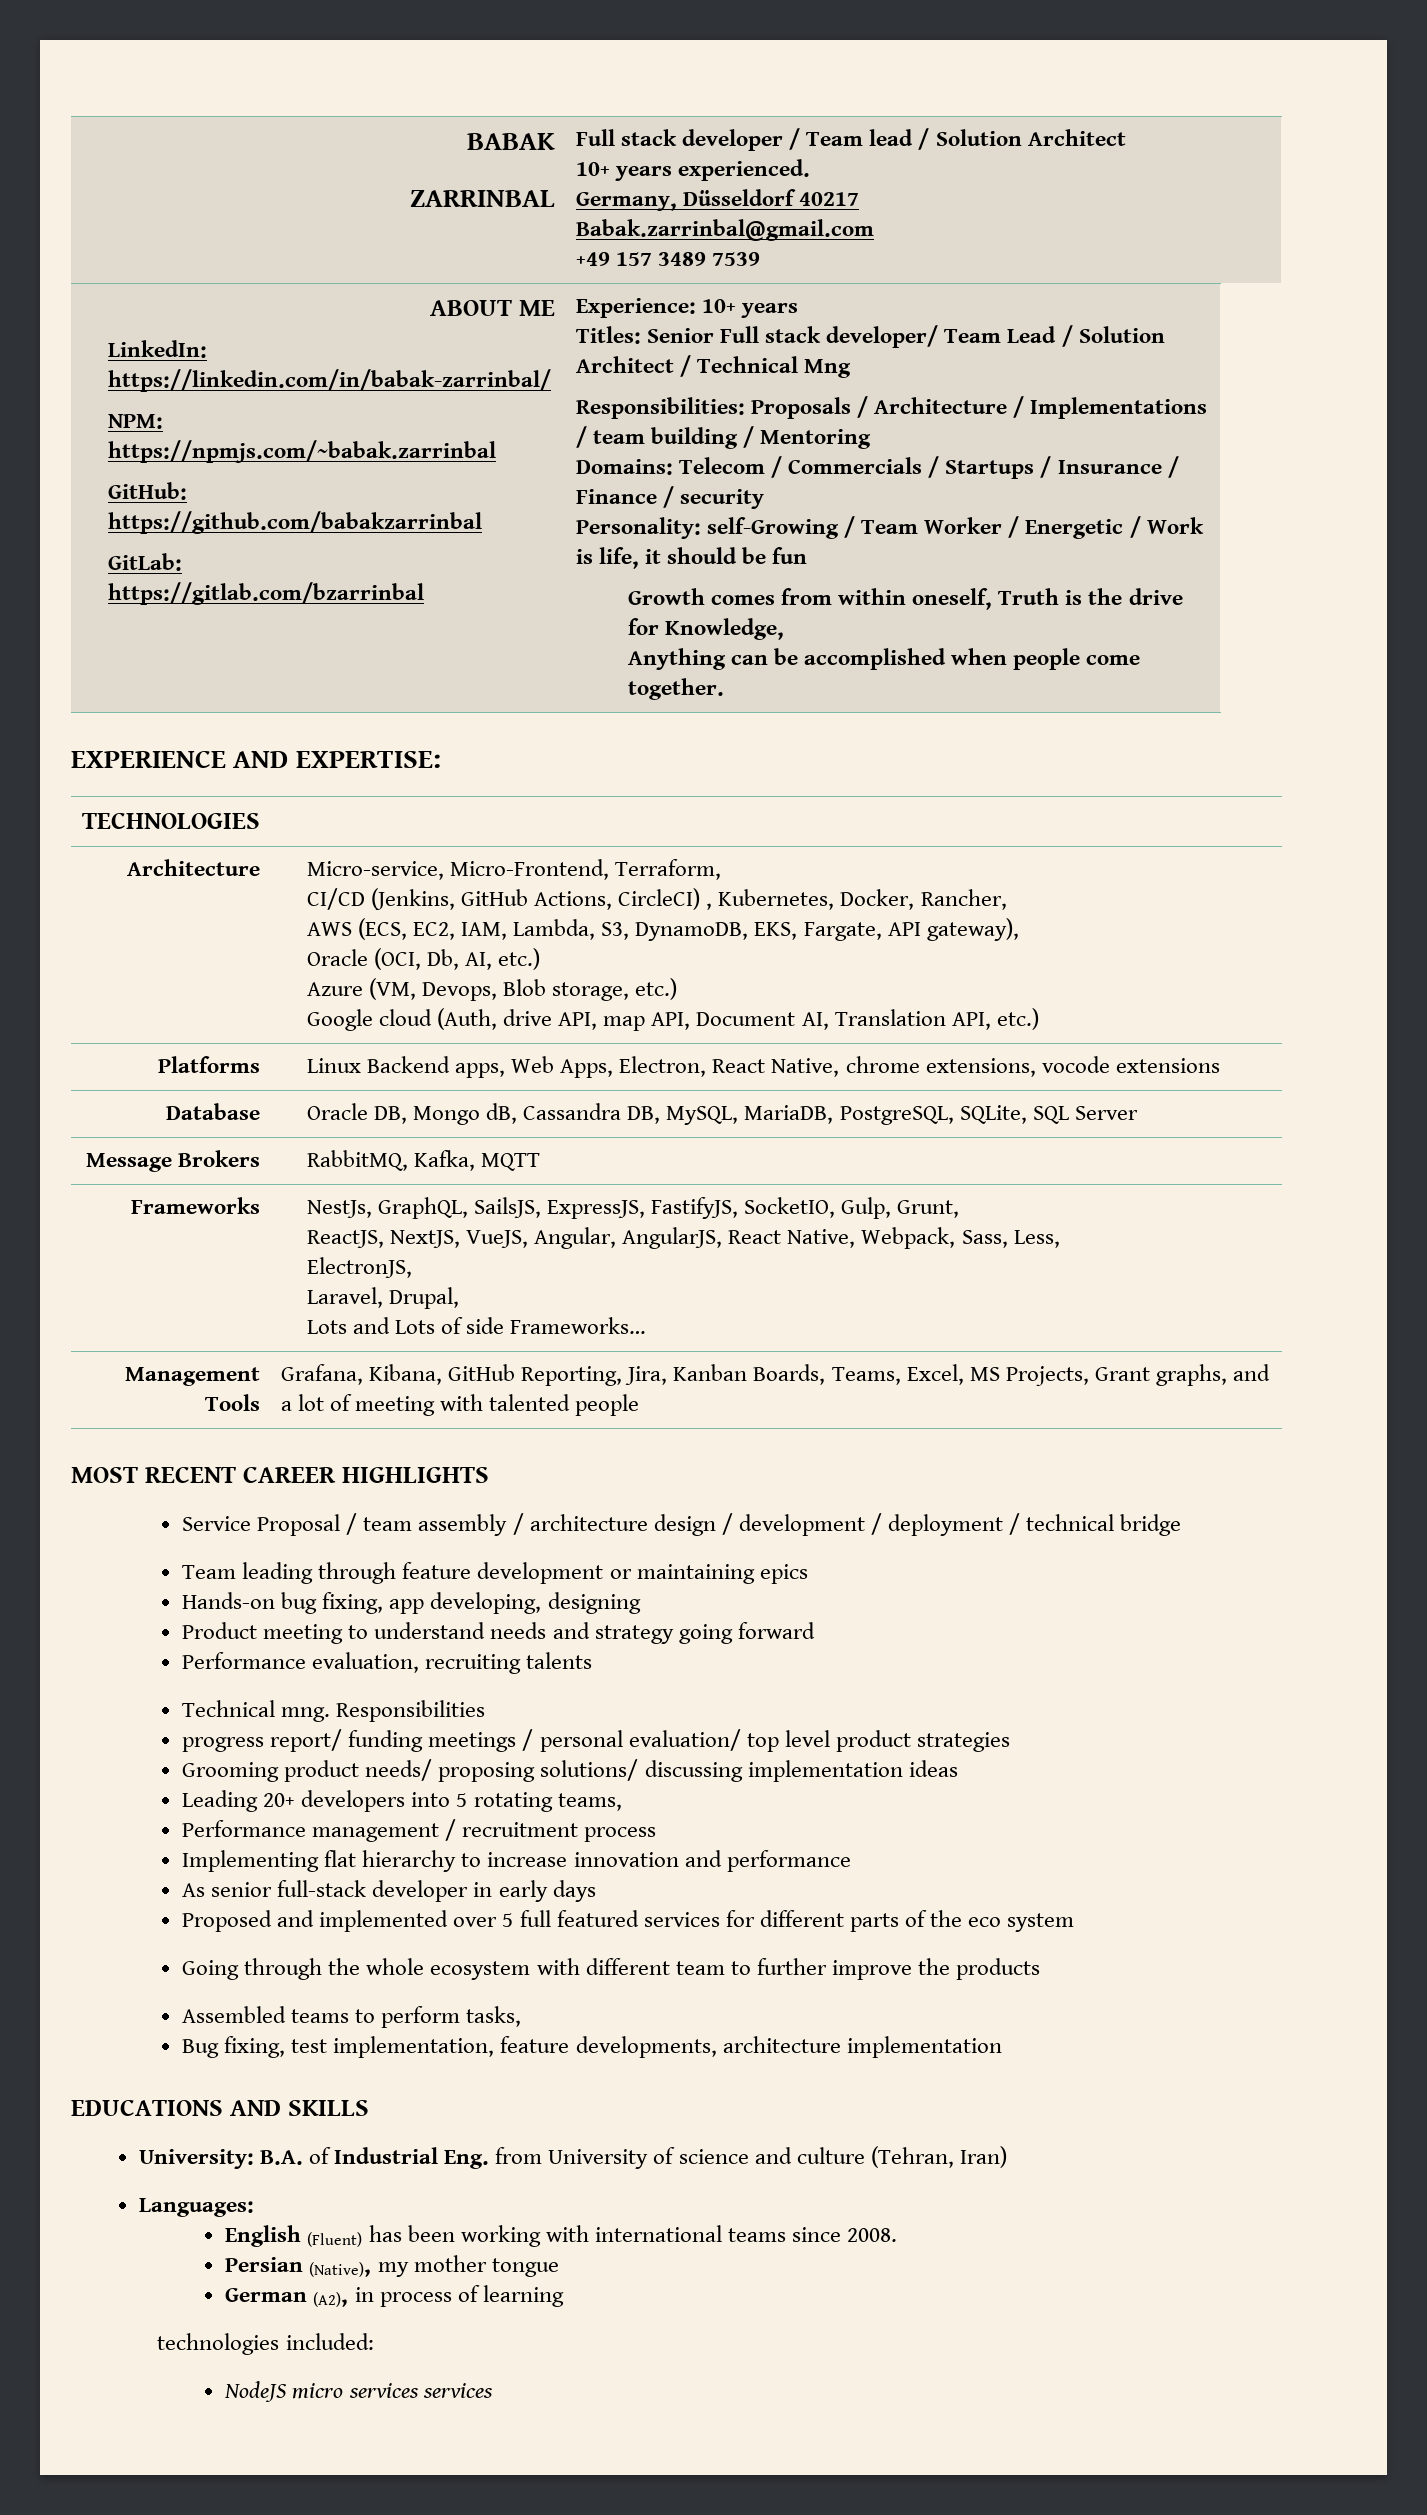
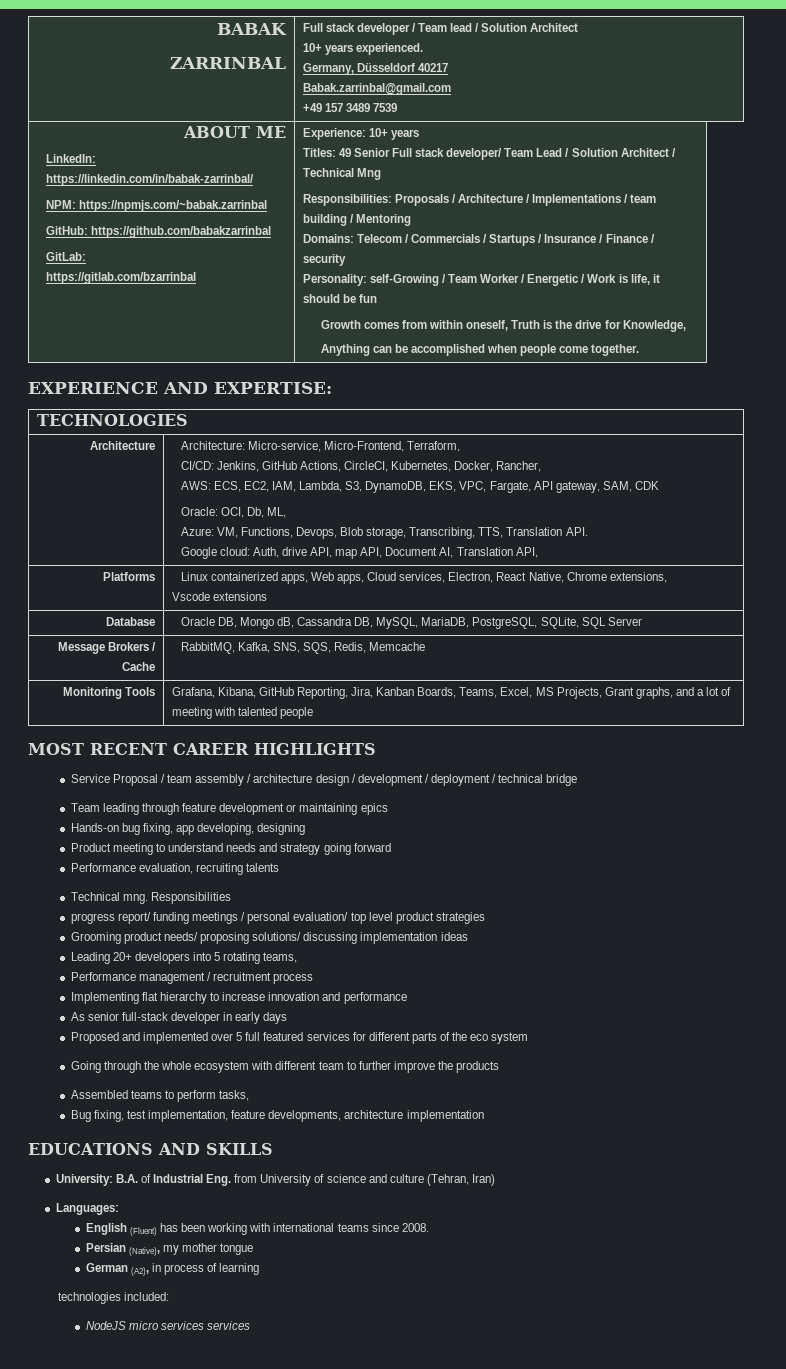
(642, 335) none -> [338,148,351,157] 49
(260, 867) none -> [180,441,245,450] Architecture:
[306,888,713,910] CI/CD (Jenkins, GitHub Actions, CircleCI) , -> [180,461,389,472] CI/CD: Jenkins, GitHub Actions, CircleCI,
[306,918,408,940] AWS (ECS, -> [180,481,241,492] AWS: ECS,
(798, 931) none -> [459,481,487,492] VPC,
[926,918,1019,941] [306,948,541,970] [306,978,678,1001] gateway), // Oracle (OCI, Db, AI, etc.) // Azure (VM, Devops, Blob storage, etc.) -> [555,481,659,493] [180,507,286,518] [180,527,588,539] gateway, SAM, CDK // Oracle: OCI, Db, ML, // Azure: VM, Functions, Devops, Blob storage, Transcribing, TTS, Translation API.
[379,1008,498,1030] cloud (Auth, -> [219,547,279,558] cloud: Auth,
[996,1008,1039,1030] etc.) -> (538, 552) none
[367,1056,451,1073] Backend -> [210,572,278,581] containerized
[560,1059,614,1078] Apps, -> [337,572,446,584] apps, Cloud services,
[845,1056,920,1073] chrome -> [566,572,607,581] Chrome
[1041,1056,1110,1073] vocode -> [171,592,210,601] // Vscode
(260, 1158) none -> [152,642,157,651] [122,662,156,671] / Cache
[481,1153,541,1171] [130,1197,260,1214] [306,1197,960,1219] [306,1227,1060,1249] [306,1257,412,1278] [306,1287,460,1309] [306,1317,647,1334] [124,1367,260,1386] MQTT // Frameworks | NestJs, GraphQL, SailsJS, ExpressJS, FastifyJS, SocketIO, Gulp, Grunt, // ReactJS, NextJS, VueJS, Angular, AngularJS, React Native, Webpack, Sass, Less, // ElectronJS, // Laravel, Drupal, // Lots and Lots of side Frameworks… // Management -> [272,642,426,654] [63,687,123,699] SNS, SQS, Redis, Memcache // Monitoring

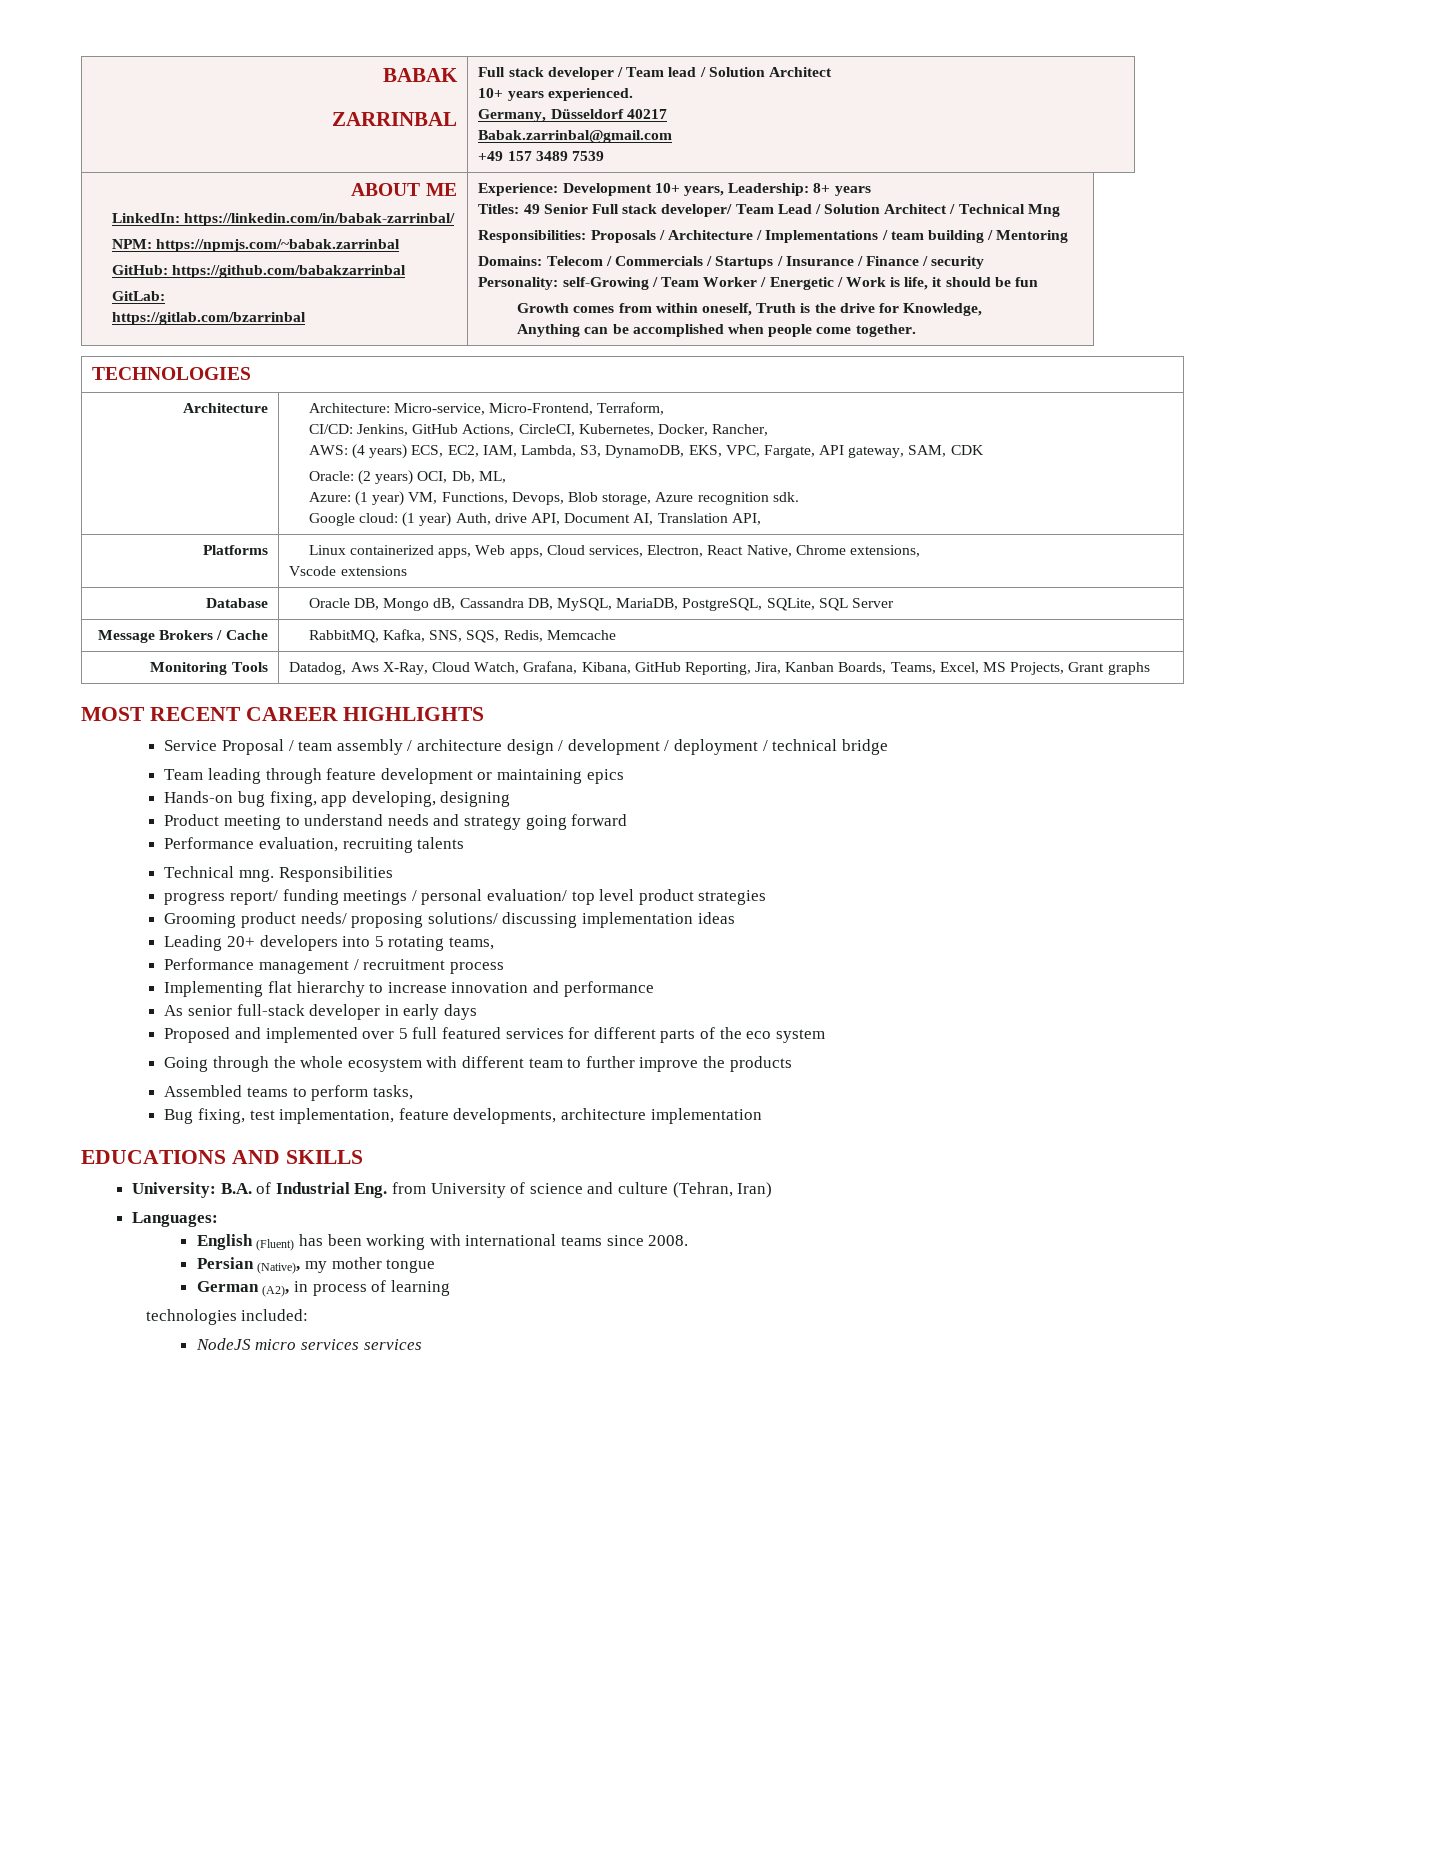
[368,128,388,137] 10+ -> [562,183,831,196] Development 10+ years, Leadership: 8+
[28,382,332,394] // EXPERIENCE AND EXPERTISE: -> (916, 330) none
(211, 485) none -> [352,444,408,459] (4 years)
(218, 511) none -> [358,470,414,485] (2 years)
(214, 531) none -> [355,491,405,506] (1 year)
[409,527,588,539] Transcribing, TTS, Translation API. -> [655,492,799,505] Azure recognition sdk.
(250, 551) none -> [402,512,452,527] (1 year)
[335,547,383,559] map API, -> (560, 519) none
(156, 691) none -> [289,662,520,675] Datadog, Aws X-Ray, Cloud Watch,
[635,687,732,699] [171,707,313,719] graphs, and a lot of meeting with talented people -> [1107,662,1150,675] graphs

